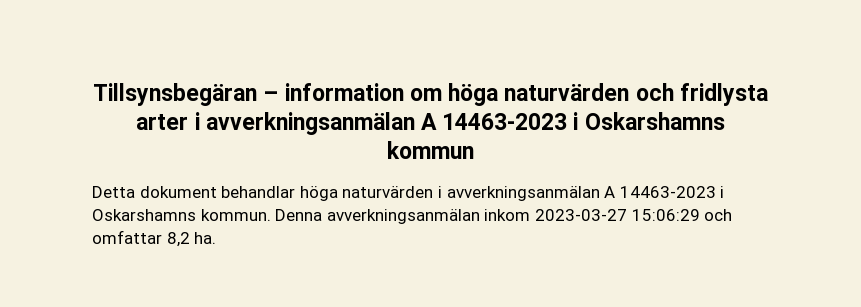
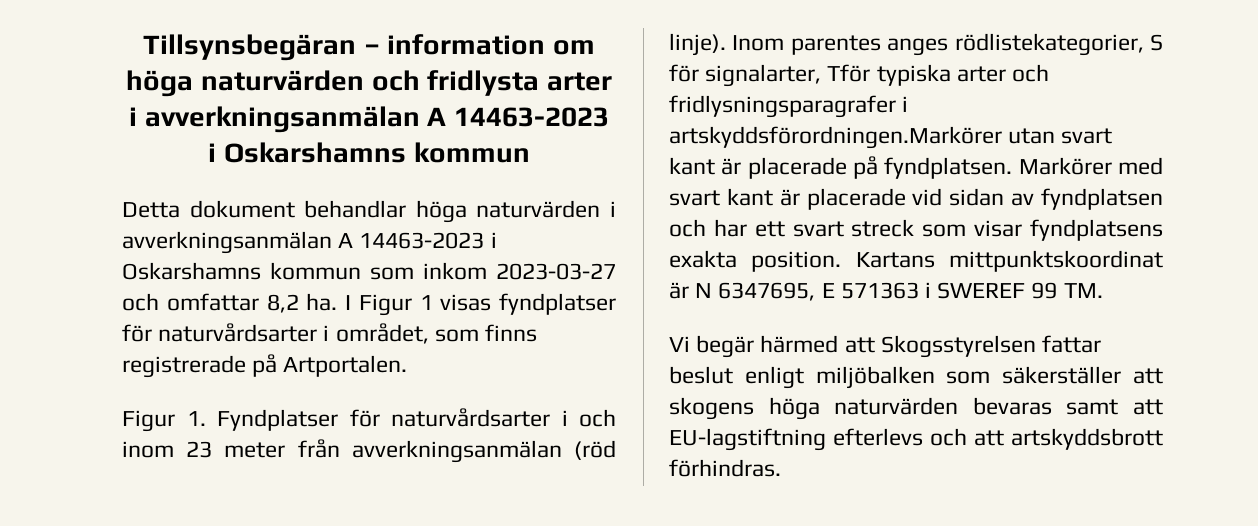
[200,209,480,224] kommun. Denna avverkningsanmälan -> [270,262,414,280] kommun som
[631,209,700,221] 15:06:29 -> (616, 271) none
(217, 238) none -> [345,293,616,316] [122,323,538,344] [122,354,408,378] [122,408,616,432] [122,439,616,463] [669,33,1163,56] [669,64,1050,87] [669,95,909,118] [669,126,1113,149] [669,156,1163,179] [669,188,1163,210] [669,219,1163,241] [669,250,1163,272] [669,282,1103,301] [669,335,1102,358] [669,366,1163,389] [669,397,1163,420] [669,428,1163,451] [669,459,781,477] I Figur 1 visas fyndplatser för naturvårdsarter i området, som finns registrerade på Artportalen. // Figur 1. Fyndplatser för naturvårdsarter i och inom 23 meter från avverkningsanmälan (röd linje). Inom parentes anges rödlistekategorier, S för signalarter, Tför typiska arter och fridlysningsparagrafer i artskyddsförordningen.Markörer utan svart kant är placerade på fyndplatsen. Markörer med svart kant är placerade vid sidan av fyndplatsen och har ett svart streck som visar fyndplatsens exakta position. Kartans mittpunktskoordinat är N 6347695, E 571363 i SWEREF 99 TM. // Vi begär härmed att Skogsstyrelsen fattar beslut enligt miljöbalken som säkerställer att skogens höga naturvärden bevaras samt att EU-lagstiftning efterlevs och att artskyddsbrott förhindras.

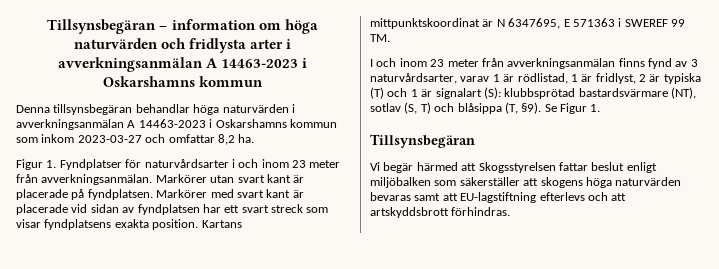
[122,200,295,218] Detta dokument -> [16,104,133,115] Denna tillsynsbegäran
[345,293,616,316] [122,323,538,344] [122,354,408,378] I Figur 1 visas fyndplatser för naturvårdsarter i området, som finns registrerade på Artportalen. -> (255, 138) none
[351,440,616,463] [669,33,1163,56] [669,64,1050,87] [669,95,909,118] [669,126,1002,149] avverkningsanmälan (röd linje). Inom parentes anges rödlistekategorier, S för signalarter, Tför typiska arter och fridlysningsparagrafer i artskyddsförordningen.Markörer -> [41,174,207,185] avverkningsanmälan. Markörer
[669,219,706,237] och -> (200, 209) none
(1103, 290) none -> [370,58,698,69] [370,73,701,84] [370,87,696,99] [370,102,601,114] [370,134,475,148] // I och inom 23 meter från avverkningsanmälan finns fynd av 3 naturvårdsarter, varav 1 är rödlistad, 1 är fridlyst, 2 är typiska (T) och 1 är signalart (S): klubbsprötad bastardsvärmare (NT), sotlav (S, T) och blåsippa (T, §9). Se Figur 1. // Tillsynsbegäran

